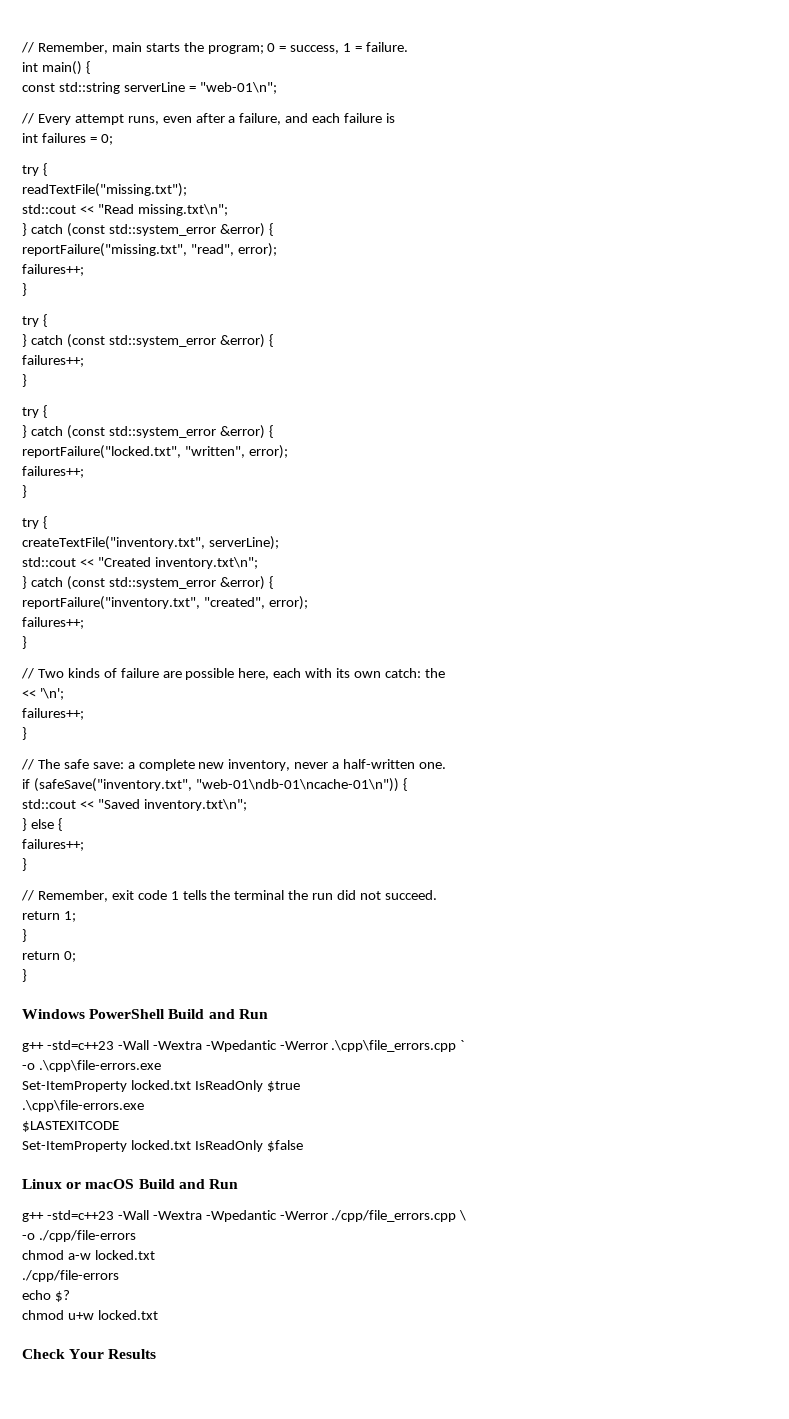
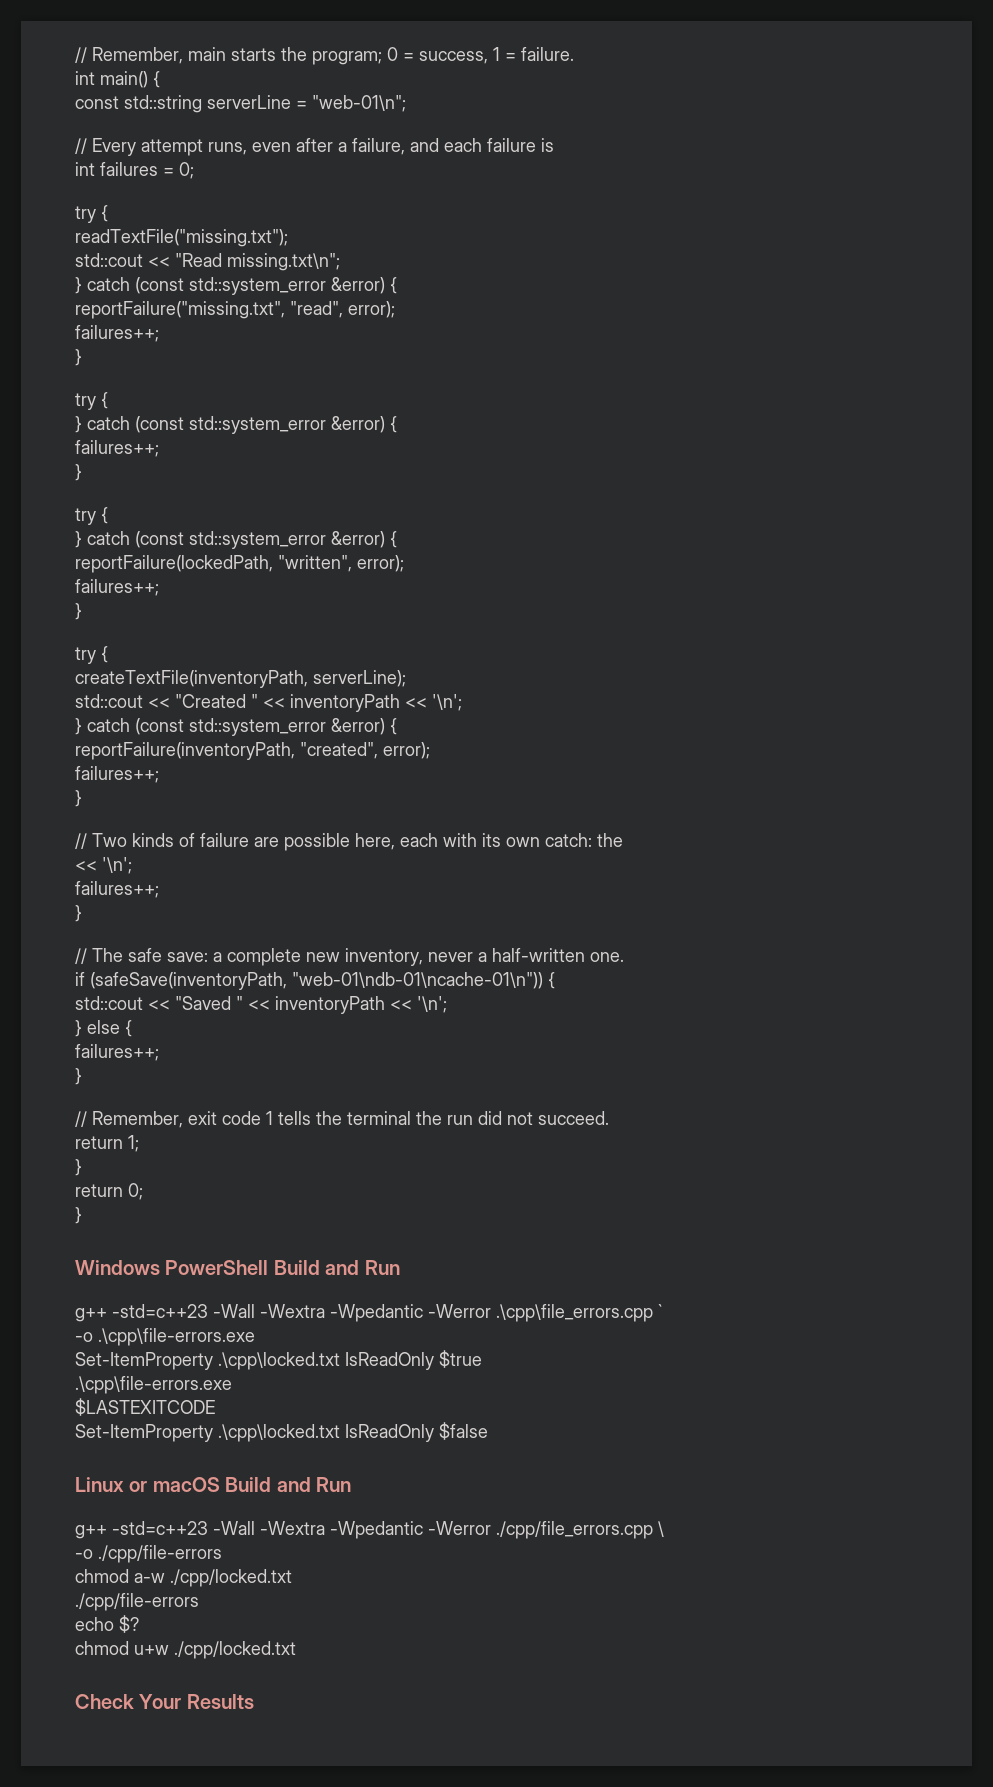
[22,445,181,459] reportFailure("locked.txt", -> [75,555,273,573] reportFailure(lockedPath,
[22,536,205,550] createTextFile("inventory.txt", -> [75,670,308,688] createTextFile(inventoryPath,
[154,557,258,569] [22,576,274,590] [22,596,200,610] inventory.txt\n"; // } catch (const std::system_error &error) { // reportFailure("inventory.txt", -> [251,694,462,712] [75,718,397,736] [75,742,295,760] " << inventoryPath << '\n'; // } catch (const std::system_error &error) { // reportFailure(inventoryPath,
[33,778,192,792] (safeSave("inventory.txt", -> [90,972,287,990] (safeSave(inventoryPath,
[143,799,247,811] inventory.txt\n"; -> [236,996,447,1014] " << inventoryPath << '\n';
[130,1080,191,1090] locked.txt -> [218,1352,340,1370] .\cpp\locked.txt
[130,1140,191,1150] locked.txt -> [218,1424,340,1442] .\cpp\locked.txt
[94,1250,155,1260] locked.txt -> [170,1569,292,1587] ./cpp/locked.txt
[97,1310,158,1320] locked.txt -> [174,1641,296,1659] ./cpp/locked.txt

